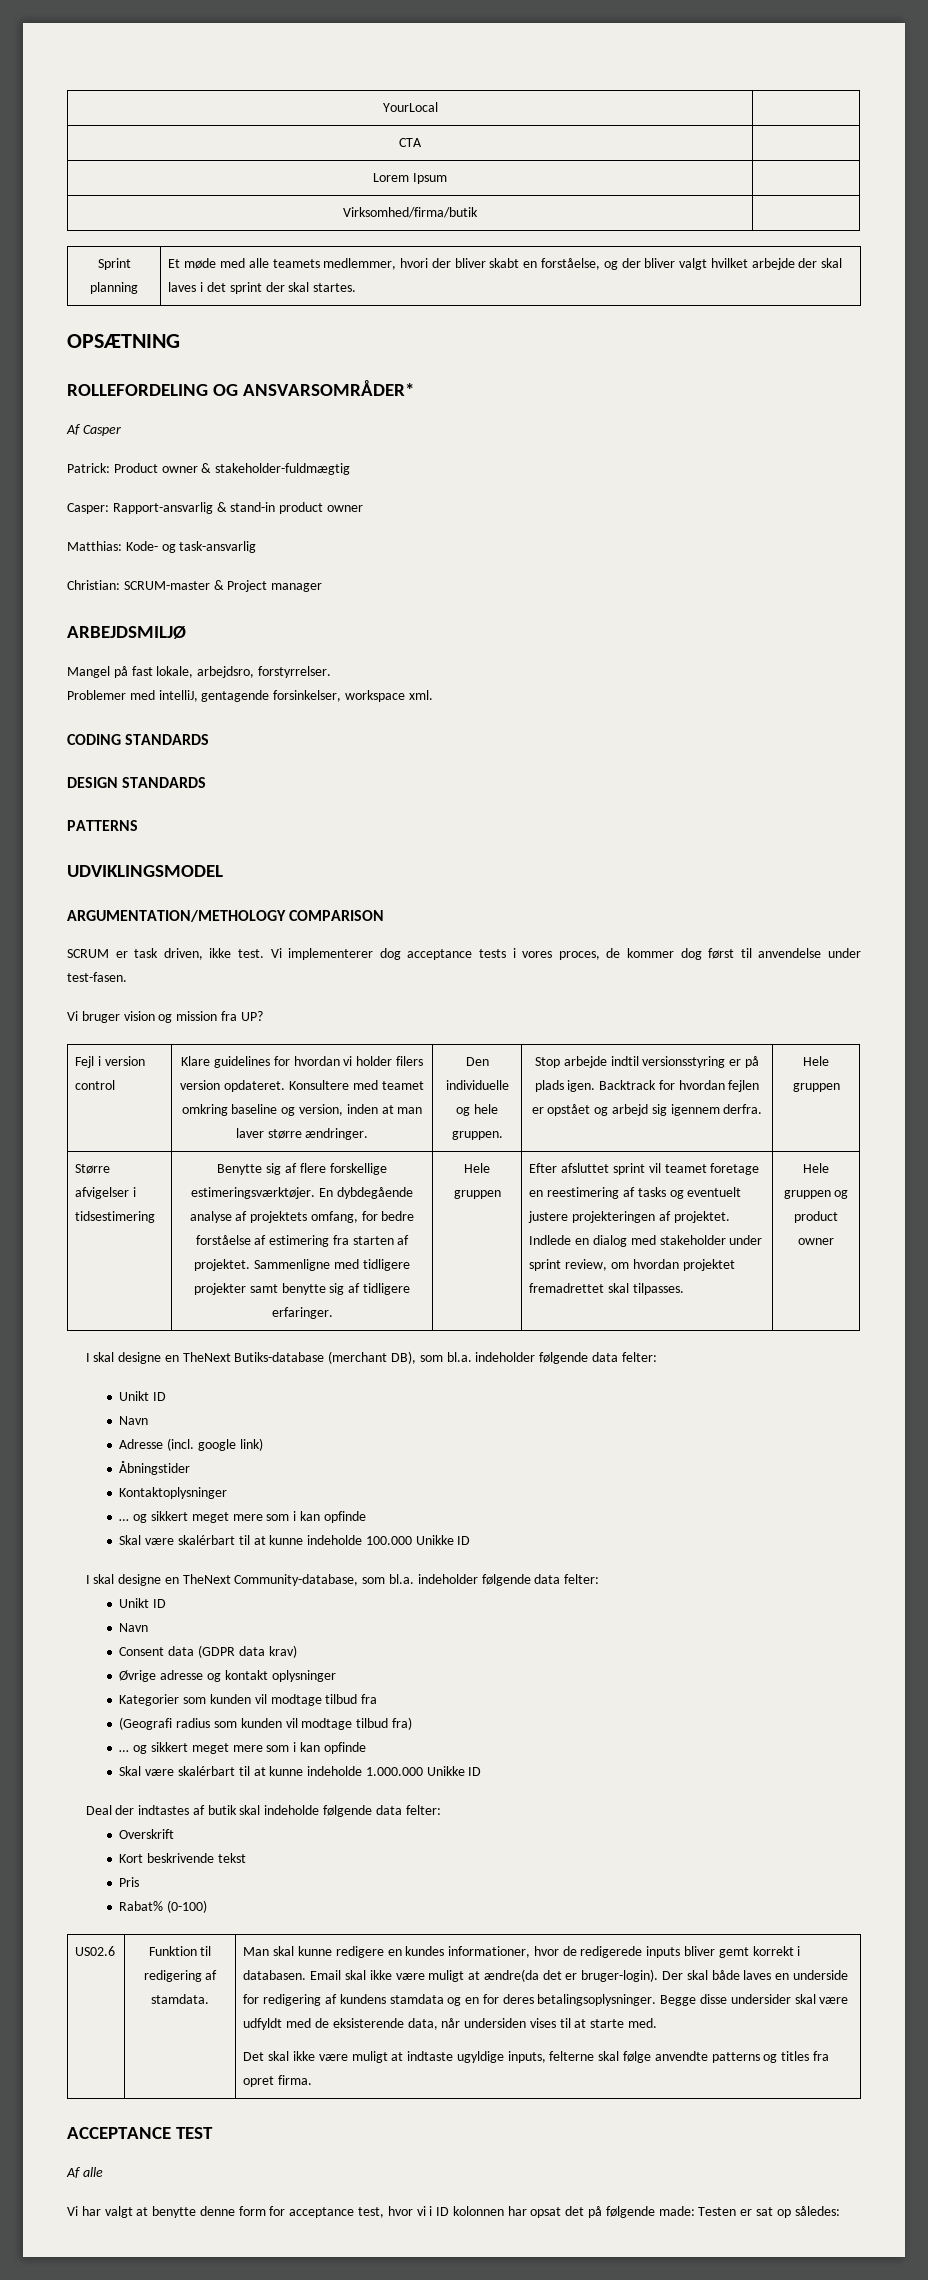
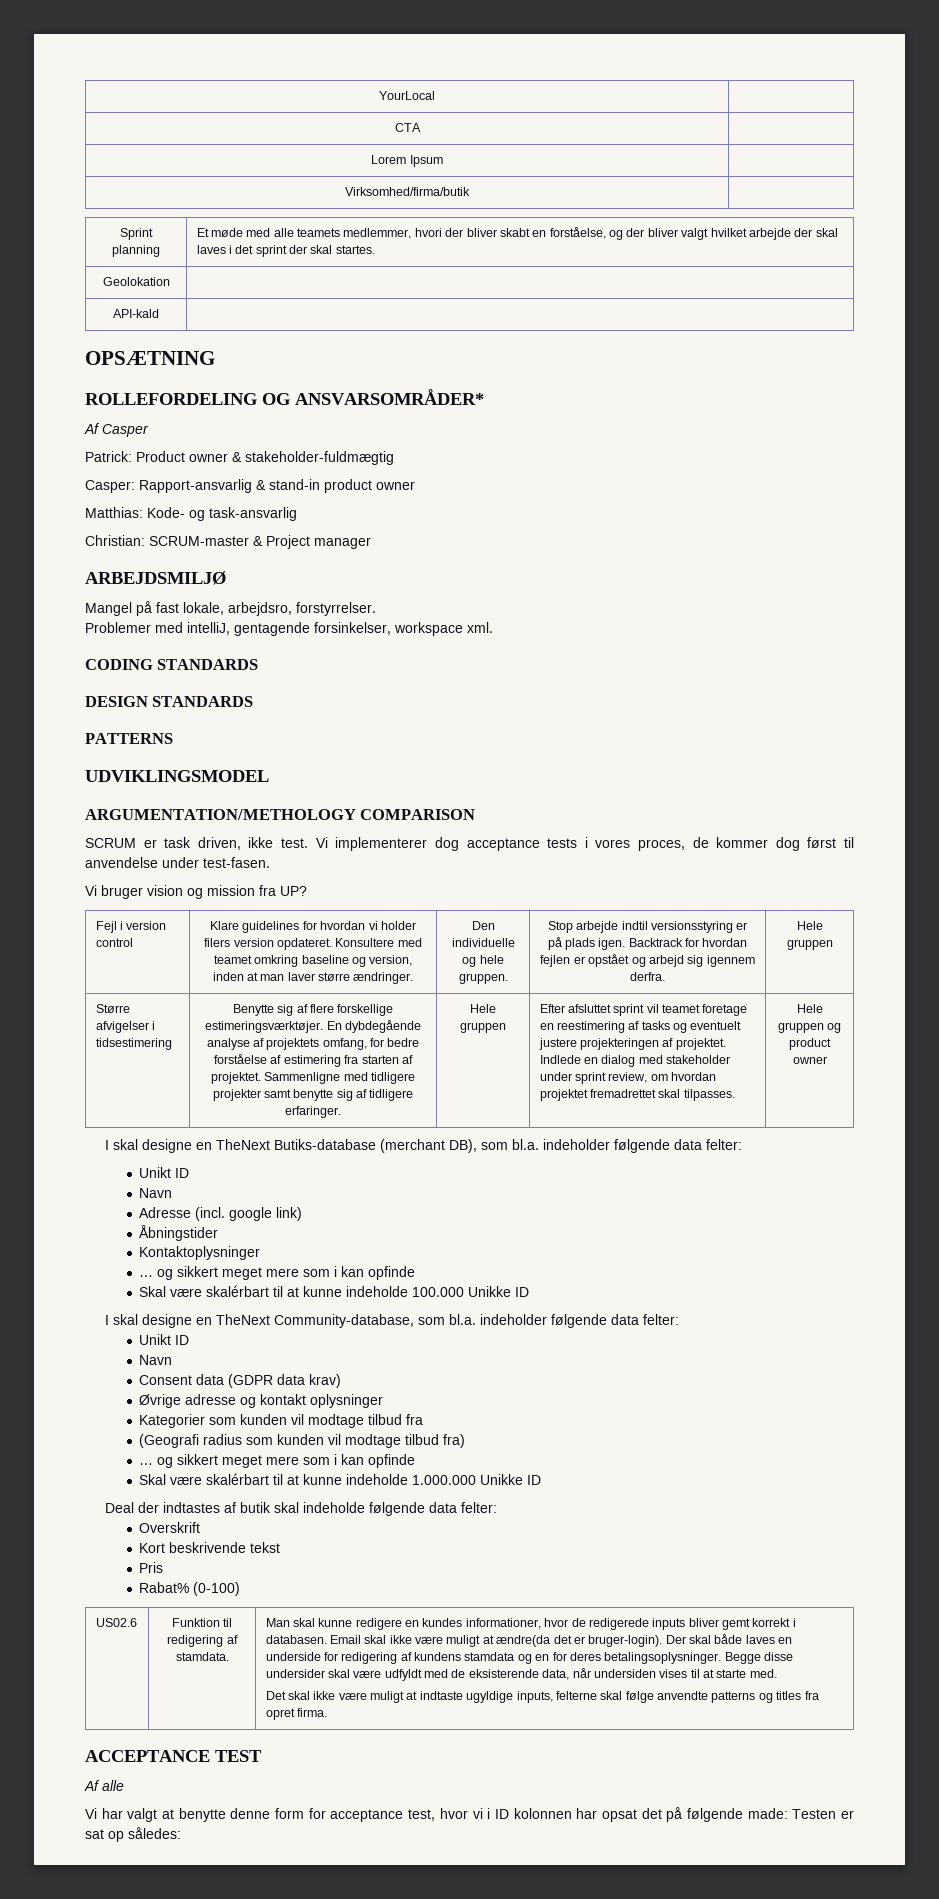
(357, 287) none -> [102,277,170,286] [113,309,159,318] // Geolokation | // API-kald |

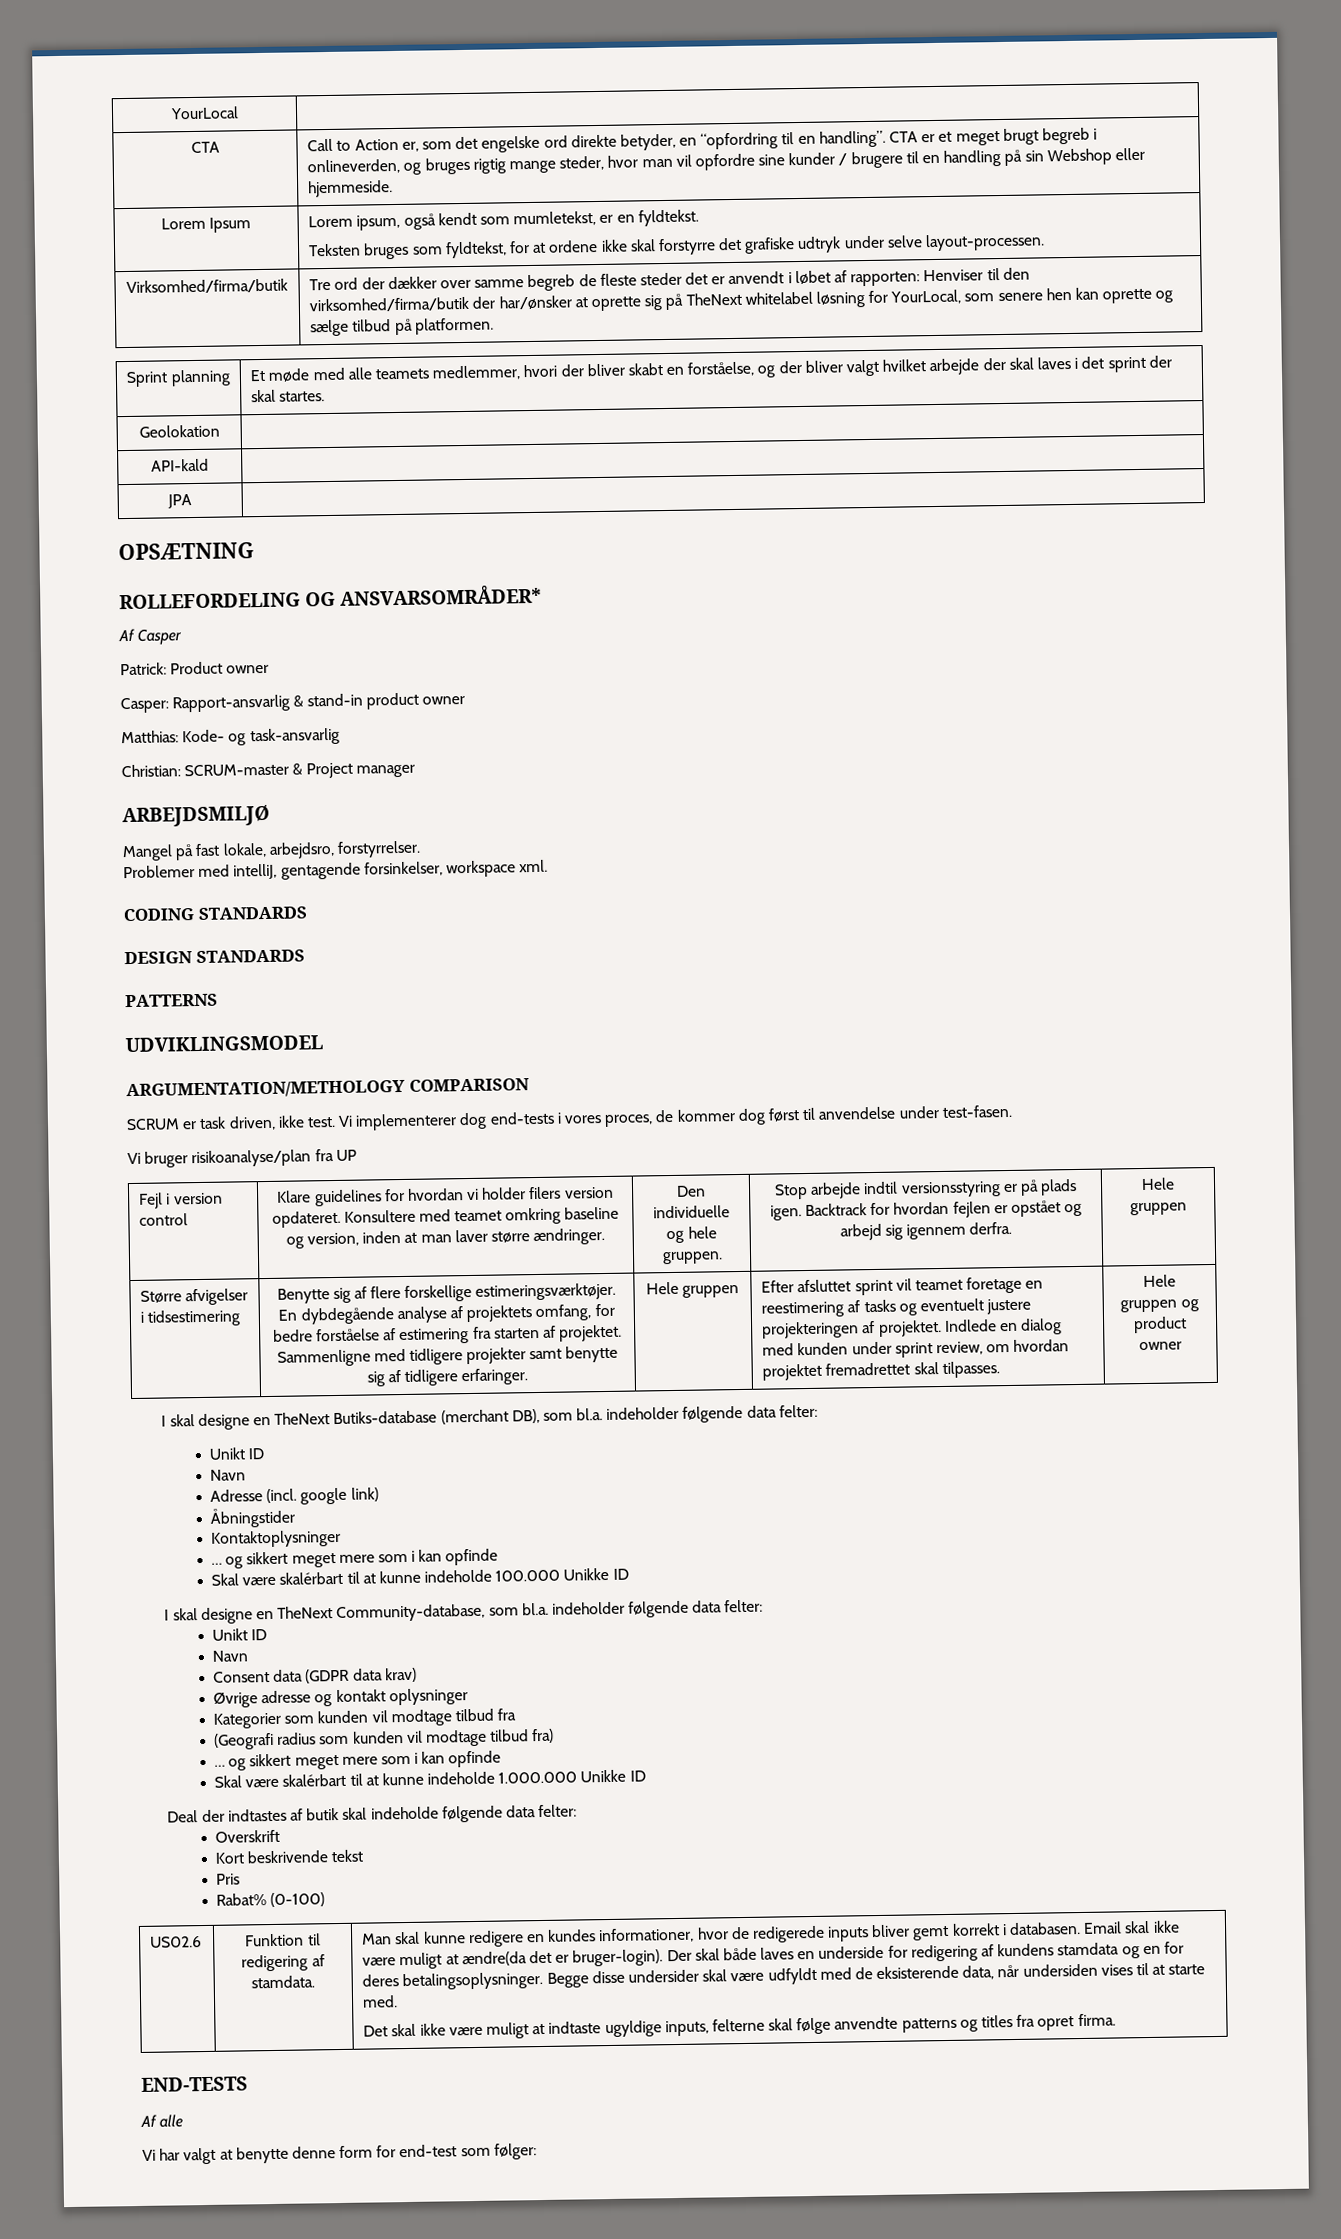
[371,155,443,167] [345,187,470,196] // Lorem Ipsum | // Virksomhed/firma/butik | -> [307,127,1098,153] [307,147,1145,175] [308,180,394,198] [160,217,252,233] [308,209,699,231] [308,233,1046,260] [126,278,288,294] [309,267,1030,292] [309,287,1174,313] [310,317,494,337] Call to Action er, som det engelske ord direkte betyder, en “opfordring til en handling”. CTA er et meget brugt begreb i onlineverden, og bruges rigtig mange steder, hvor man vil opfordre sine kunder / brugere til en handling på sin Webshop eller hjemmeside. // Lorem Ipsum | Lorem ipsum, også kendt som mumletekst, er en fyldtekst. // Teksten bruges som fyldtekst, for at ordene ikke skal forstyrre det grafiske udtryk under selve layout-processen. // Virksomhed/firma/butik | Tre ord der dækker over samme begreb de fleste steder det er anvendt i løbet af rapporten: Henviser til den virksomhed/firma/butik der har/ønsker at oprette sig på TheNext whitelabel løsning for YourLocal, som senere hen kan oprette og sælge tilbud på platformen.
(159, 313) none -> [167,494,192,509] // JPA |
[232,451,394,465] & stakeholder-fuldmægtig -> (270, 669) none
[466,838,578,851] acceptance tests -> [489,1111,555,1125] end-tests
[147,885,307,899] vision og mission fra UP? -> [191,1149,357,1168] risikoanalyse/plan fra UP
[666,1055,731,1064] stakeholder -> [797,1342,849,1356] kunden
[85,1750,262,1762] ACCEPTANCE TEST -> [141,2076,248,2092] END-TESTS
[330,1807,854,1822] [85,1827,181,1842] acceptance test, hvor vi i ID kolonnen har opsat det på følgende made: Testen er sat op således: -> [399,2143,537,2160] end-test som følger:

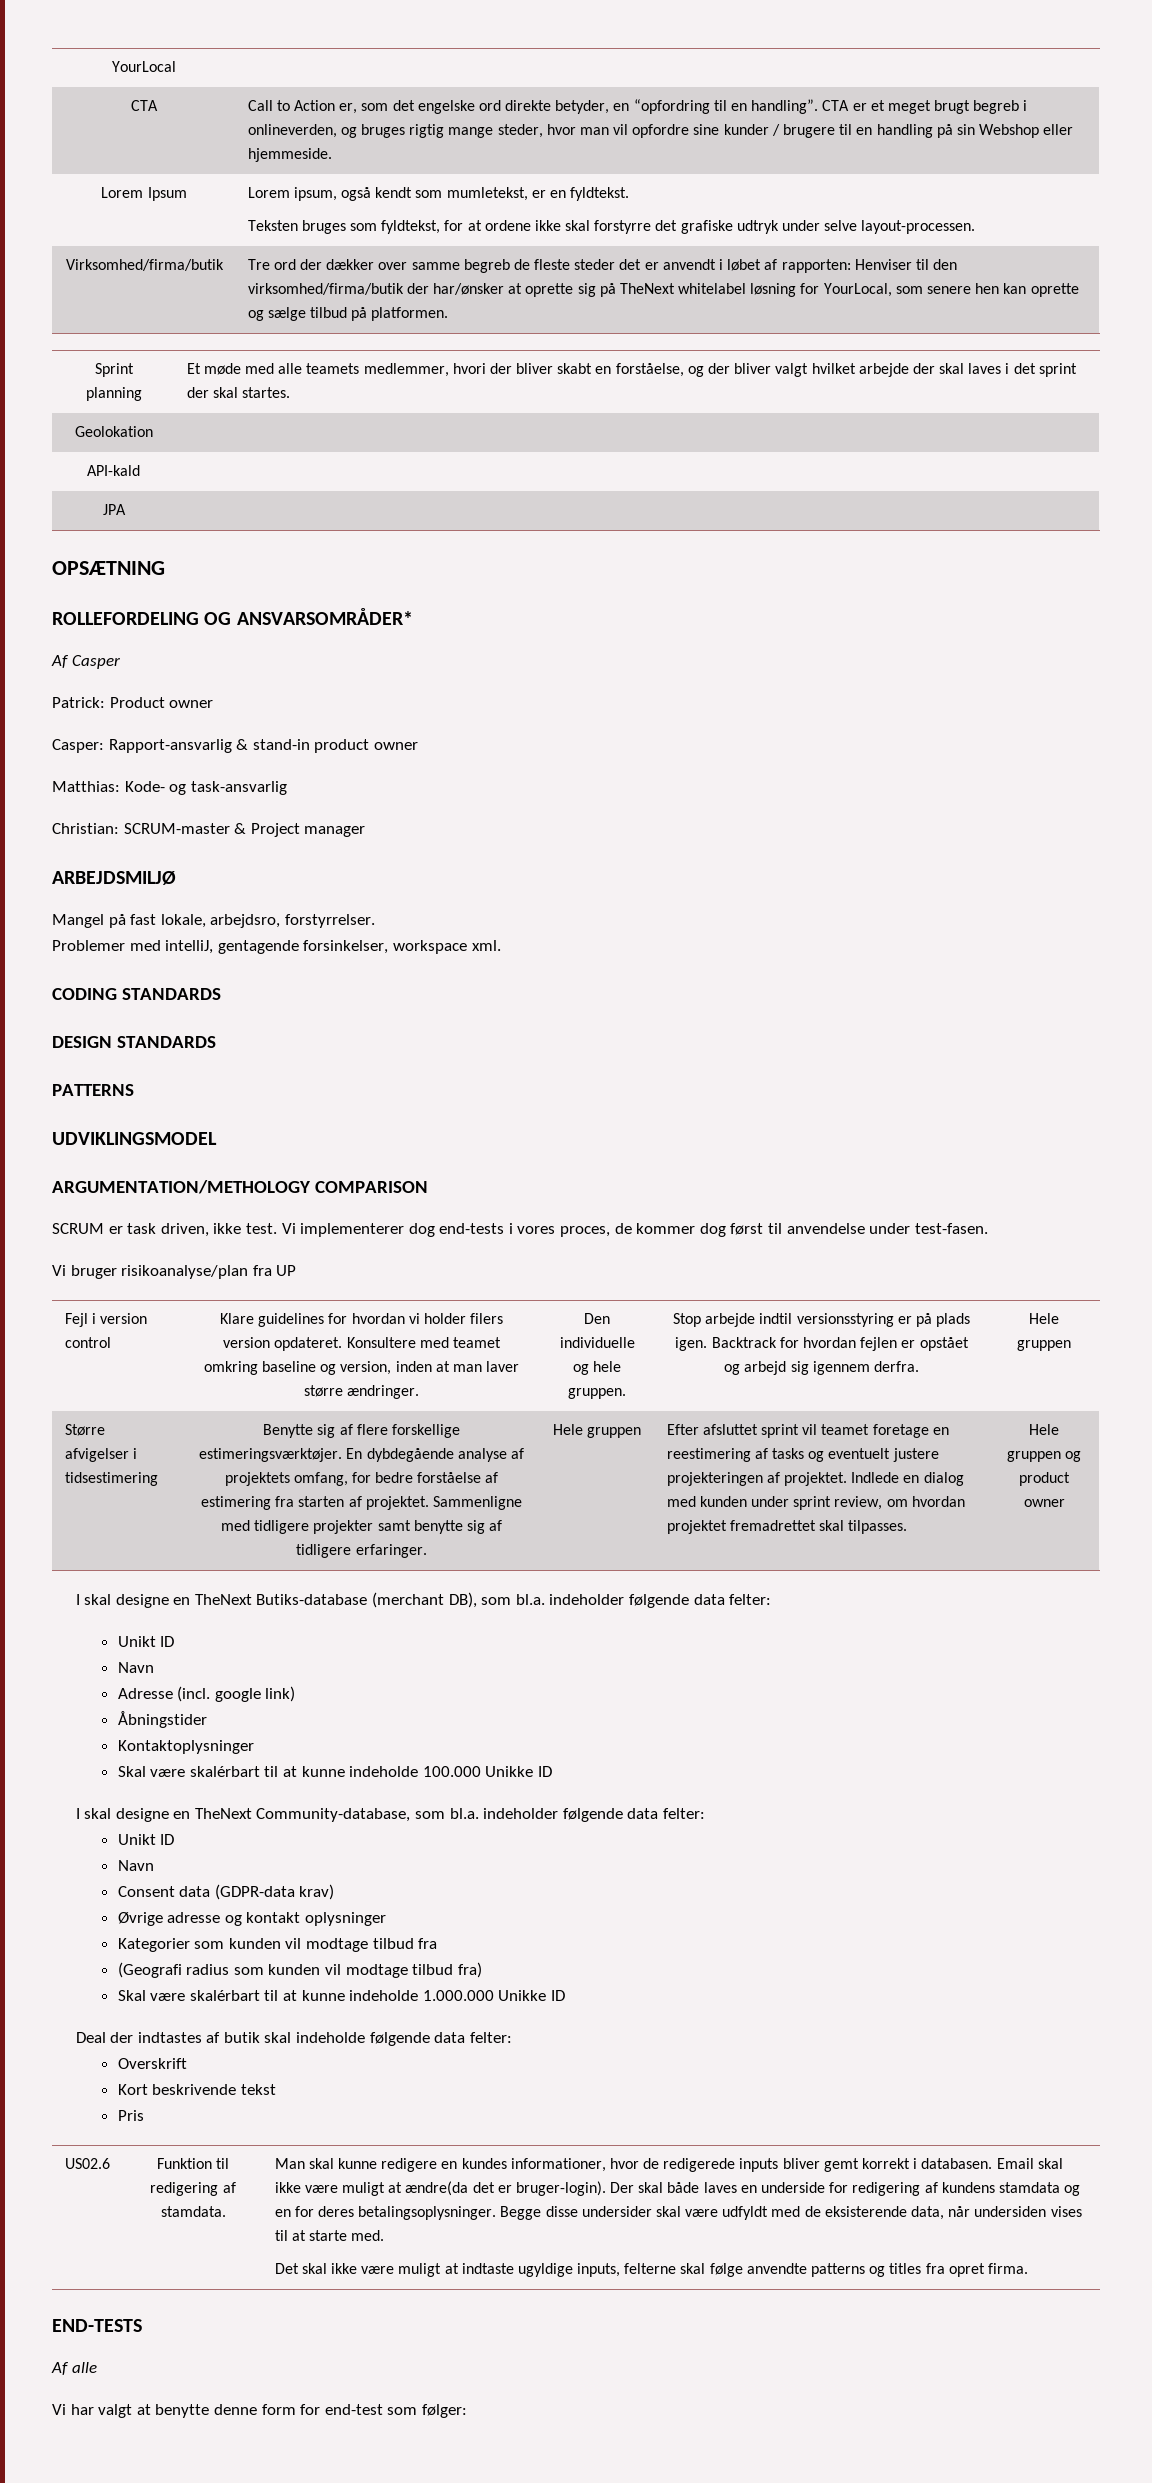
[210,1548,499,1569] // … og sikkert meget mere som i kan opfinde -> (254, 1747) none
[305,1668,383,1684] (GDPR data -> [214,1884,295,1900] (GDPR-data
[213,1750,502,1771] // … og sikkert meget mere som i kan opfinde -> (482, 1970) none
[215,1892,326,1908] // Rabat% (0-100) -> (144, 2115) none

